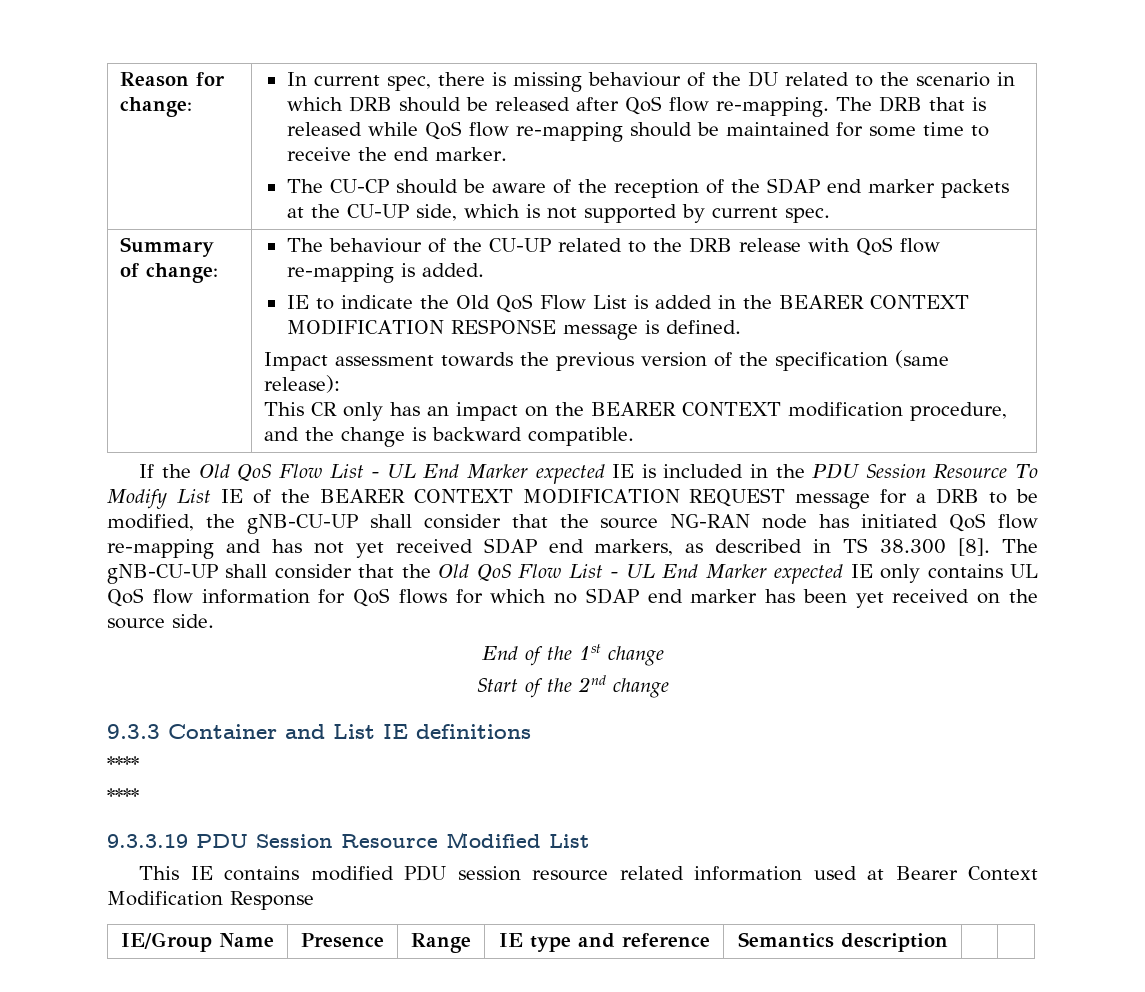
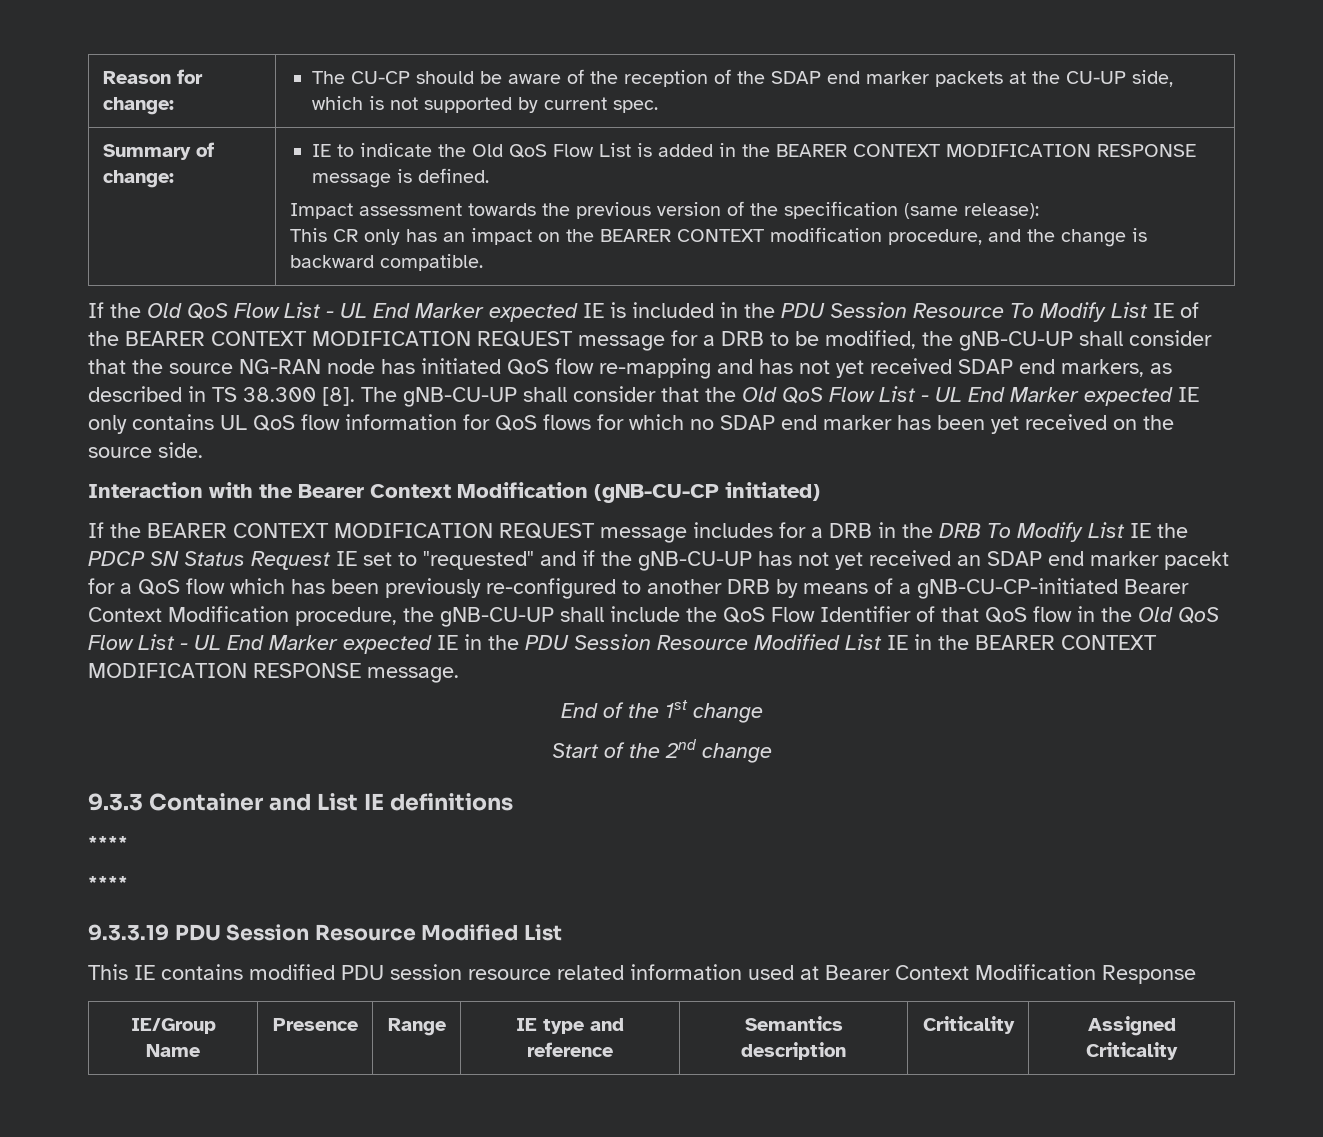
[286,71,1015,92] [286,96,986,117] [286,121,989,142] [286,147,507,161] In current spec, there is missing behaviour of the DU related to the scenario in which DRB should be released after QoS flow re-mapping. The DRB that is released while QoS flow re-mapping should be maintained for some time to receive the end marker. // -> (174, 106) none
[286,237,940,256] [286,263,484,283] The behaviour of the CU-UP related to the DRB release with QoS flow re-mapping is added. // -> (174, 179) none
(214, 621) none -> [88,482,820,503] [88,522,1188,543] [88,550,1229,571] [88,578,1189,599] [88,606,1219,627] [88,634,1157,654] [88,663,459,683] // Interaction with the Bearer Context Modification (gNB-CU-CP initiated) // If the BEARER CONTEXT MODIFICATION REQUEST message includes for a DRB in the DRB To Modify List IE the PDCP SN Status Request IE set to "requested" and if the gNB-CU-UP has not yet received an SDAP end marker pacekt for a QoS flow which has been previously re-configured to another DRB by means of a gNB-CU-CP-initiated Bearer Context Modification procedure, the gNB-CU-UP shall include the QoS Flow Identifier of that QoS flow in the Old QoS Flow List - UL End Marker expected IE in the PDU Session Resource Modified List IE in the BEARER CONTEXT MODIFICATION RESPONSE message.
(948, 942) | -> [922,1016,1015,1034] [1087,1016,1176,1036] [1086,1042,1178,1060] Criticality | Assigned Criticality

